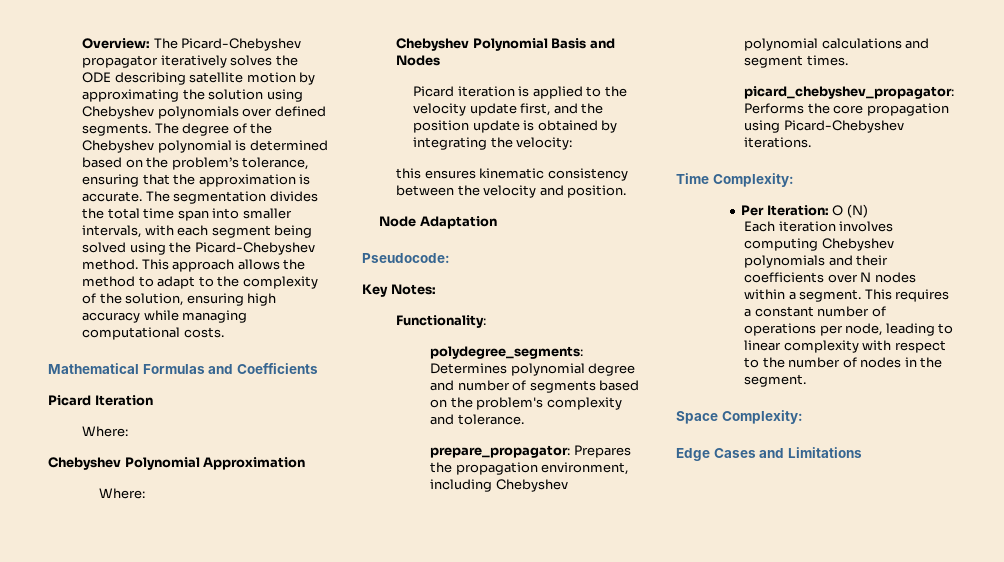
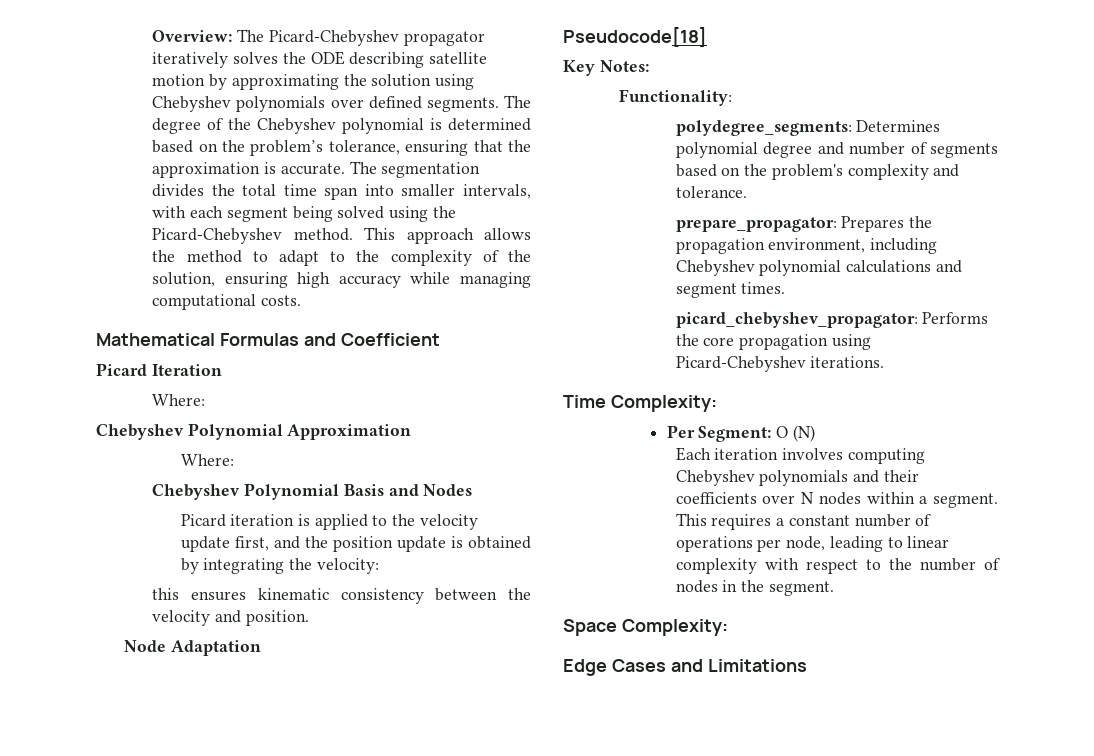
[236,363,318,374] Coefficients -> [340,333,440,346] Coefficient
[362,253,450,263] Pseudocode: -> [563,27,707,47] Pseudocode[18]
[766,205,829,216] Iteration: -> [698,426,772,442] Segment:

